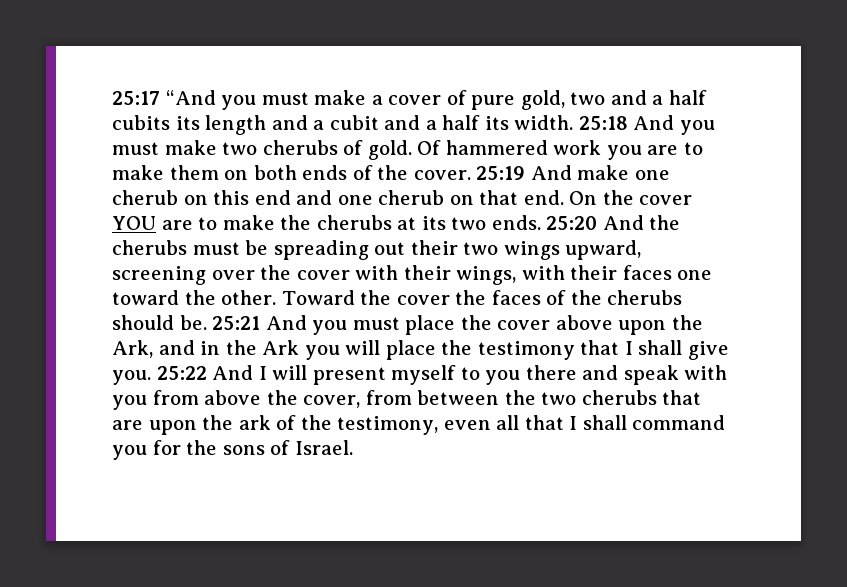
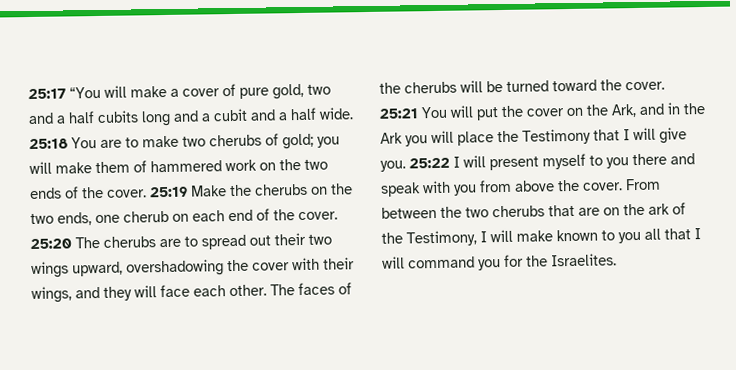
[165,90,309,110] “And you must -> [69,85,127,99] “You will
[175,115,267,135] its length -> [141,110,171,127] long
[484,115,715,135] [112,140,703,160] [112,165,297,180] its width. 25:18 And you must make two cherubs of gold. Of hammered work you are to make them on both -> [319,107,354,120] [29,133,340,150] [29,158,328,175] wide. 25:18 You are to make two cherubs of gold; you will make them of hammered work on the two
[530,165,670,180] [112,190,693,205] [112,215,681,230] [112,240,369,260] And make one cherub on this end and one cherub on that end. On the cover YOU are to make the cherubs at its two ends. 25:20 And the cherubs must be spreading -> [190,183,353,197] [30,208,338,226] [30,234,246,250] Make the cherubs on the two ends, one cherub on each end of the cover. 25:20 The cherubs are to spread
[112,266,255,285] screening over -> [126,259,224,277] overshadowing
[521,265,713,280] [112,290,683,305] [112,315,667,335] with their faces one toward the other. Toward the cover the faces of the cherubs should be. 25:21 And you must place the cover above upon -> [75,282,352,301] [379,79,665,94] [379,105,583,121] and they will face each other. The faces of the cherubs will be turned toward the cover. 25:21 You will put the cover on
[477,340,683,360] testimony that I shall -> [522,127,656,145] Testimony that I will
[212,365,254,380] And -> (450, 163) none
[303,390,412,408] cover, from -> [582,178,661,191] cover. From
[148,420,197,435] upon -> [603,207,620,216] on
[337,416,491,435] testimony, even -> [406,229,641,247] Testimony, I will make known to you
[582,415,627,430] shall -> [382,256,405,269] will
[222,440,353,455] sons of Israel. -> [551,253,617,267] Israelites.

